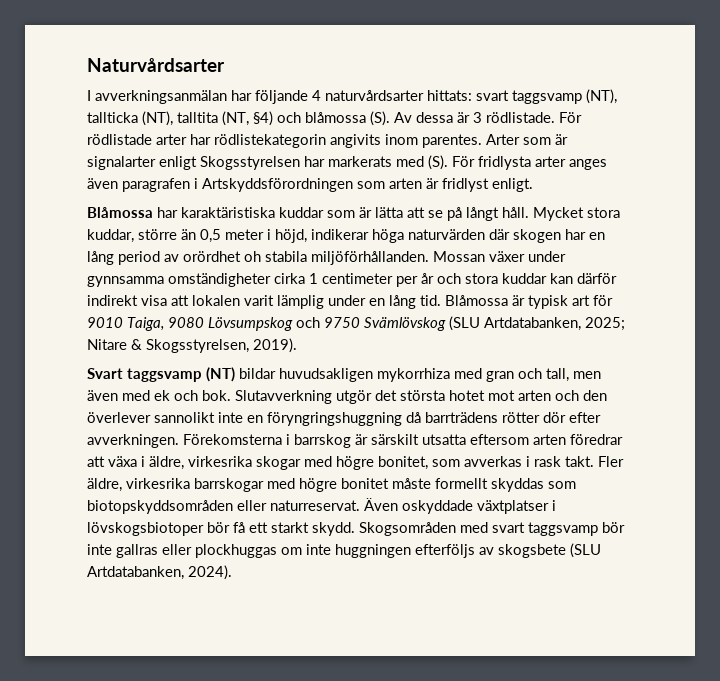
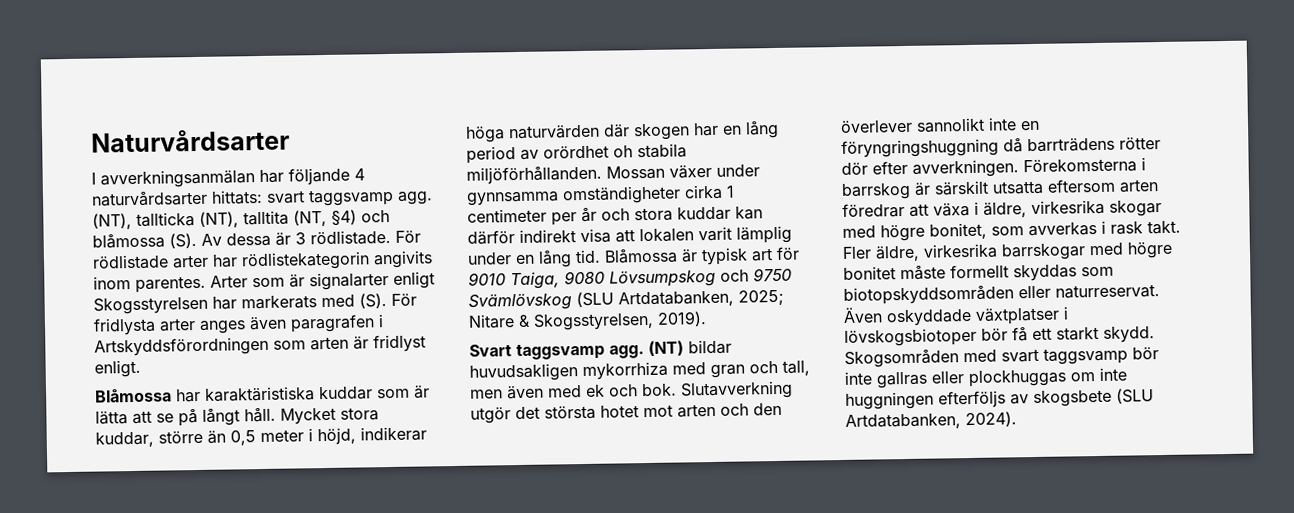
(582, 97) none -> [397,191,433,205] agg.
(202, 375) none -> [609,345,644,359] agg.

